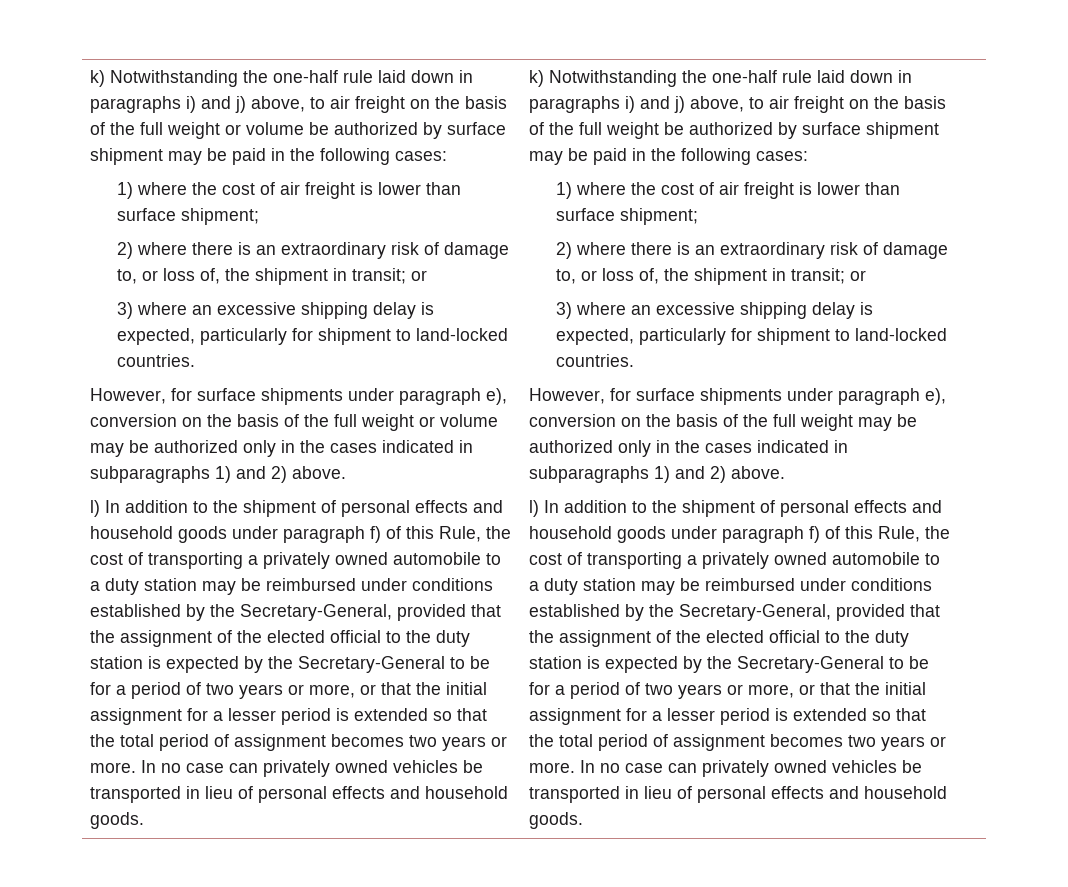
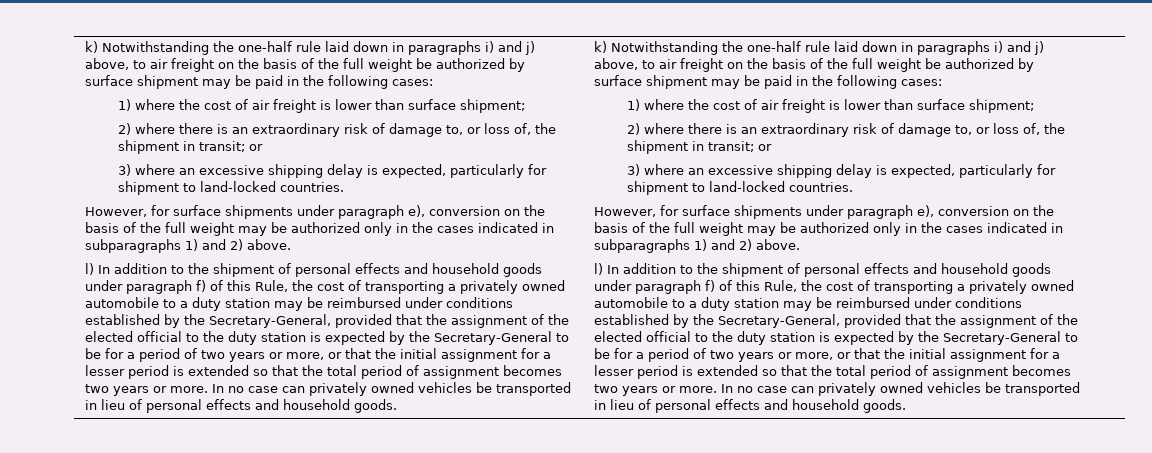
[224,122,304,135] or volume -> (413, 65) none
[418,414,498,427] or volume -> (235, 229) none

